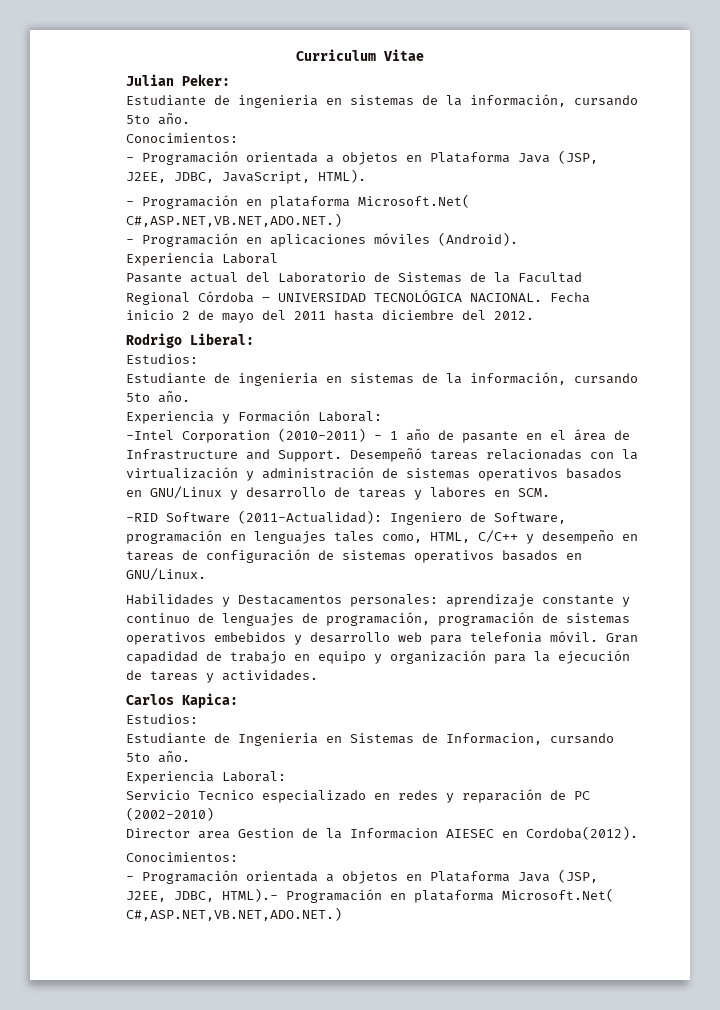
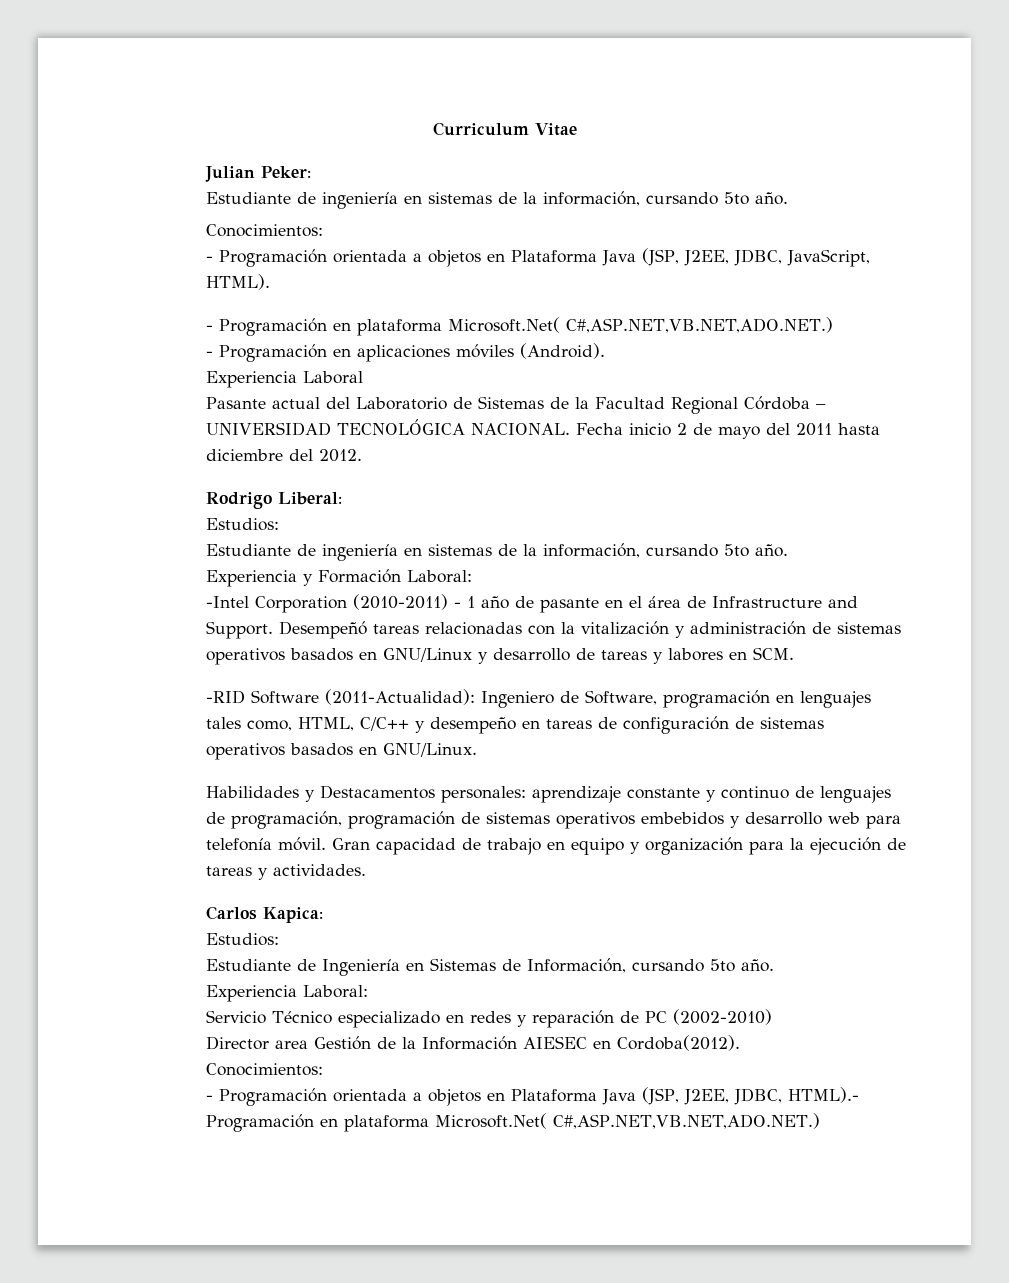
[237,95,318,108] ingenieria -> [321,192,398,209] ingeniería
[237,373,318,386] ingenieria -> [321,544,398,561] ingeniería
[125,467,238,479] virtualización -> [580,621,669,635] vitalización
[469,632,542,643] telefonia -> [205,838,272,851] telefonía
[125,651,198,664] capadidad -> [375,838,456,855] capacidad
[237,733,318,746] Ingenieria -> [321,959,400,976] Ingeniería
[445,733,542,745] Informacion, -> [526,958,626,973] Información,
[197,790,254,800] Tecnico -> [271,1011,332,1024] Técnico
[237,828,438,839] Gestion de la Informacion -> [313,1036,517,1050] Gestión de la Información

